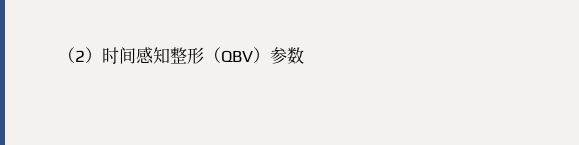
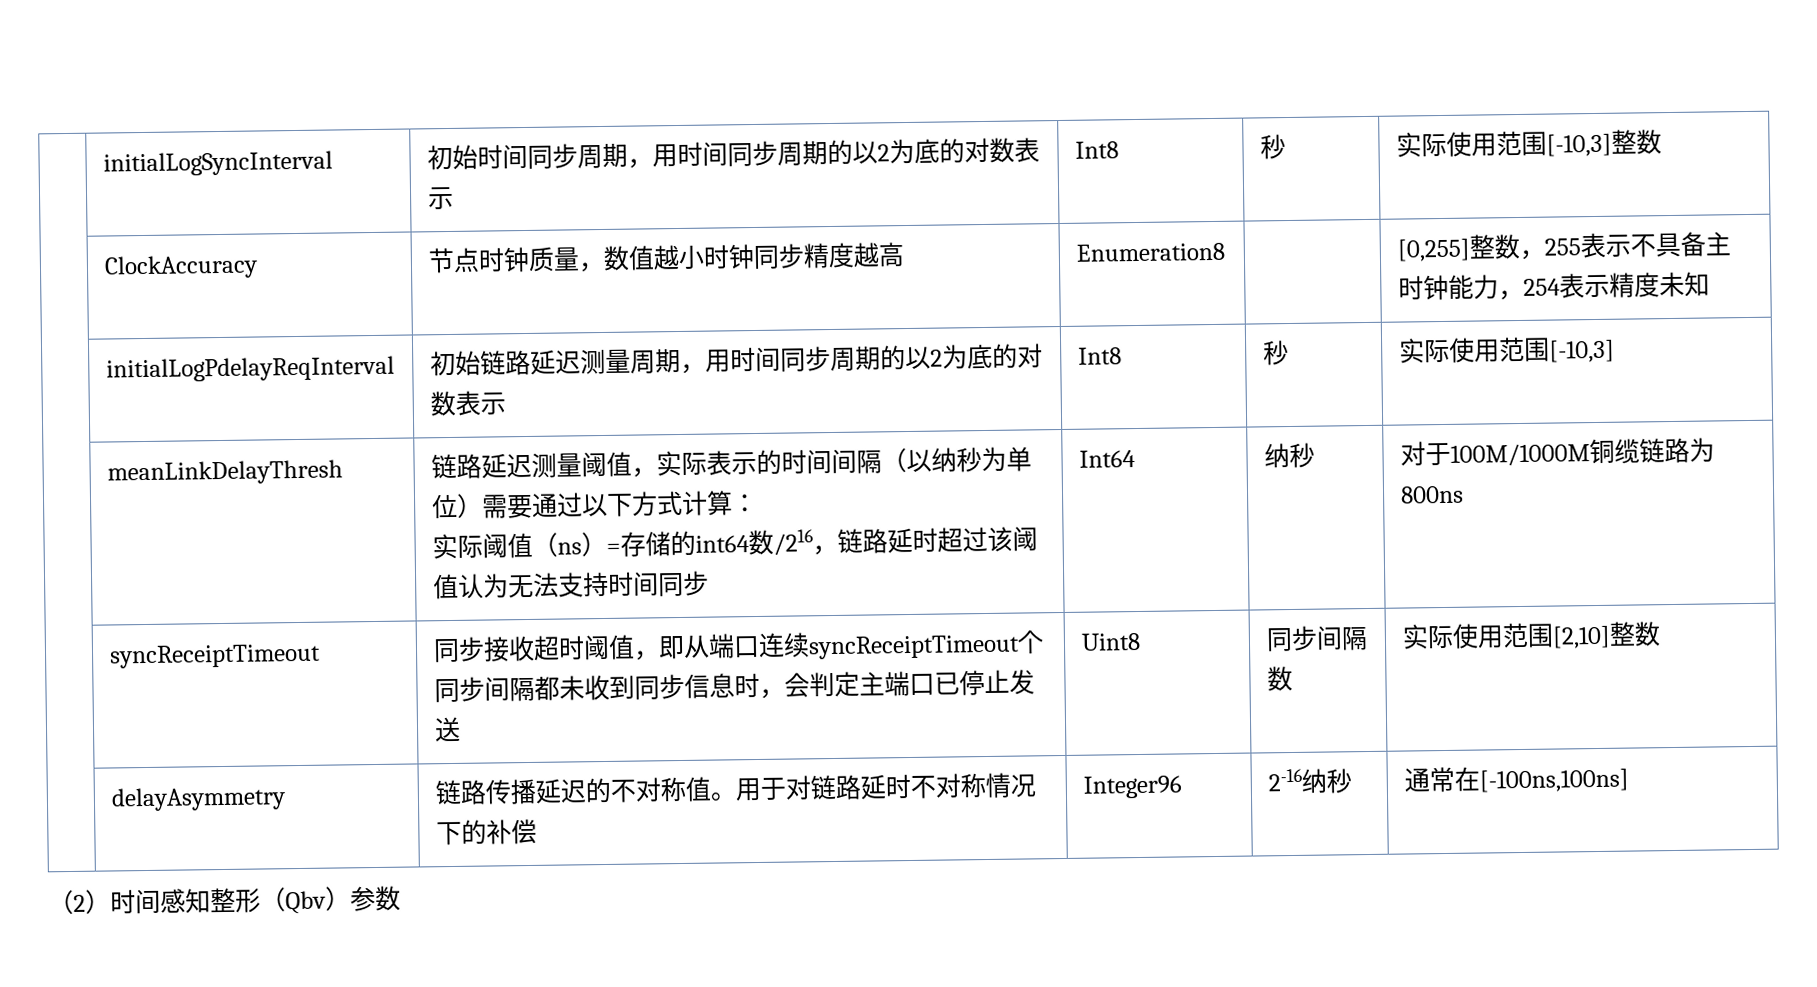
(58, 55) none -> [102,150,333,177] [426,137,1040,171] [426,186,454,210] [1074,141,1119,159] [1259,134,1286,160] [1395,129,1662,158] [103,254,259,280] [427,242,905,274] [1075,242,1225,262] [1396,231,1731,262] [1397,271,1710,301] [105,355,395,383] [429,343,1043,377] [429,390,506,417] [1077,347,1122,365] [1262,340,1289,366] [1398,336,1615,364] [106,459,343,486] [430,446,1032,480] [430,490,758,519] [431,526,1038,560] [432,570,709,600] [1078,450,1135,468] [1263,442,1315,469] [1399,437,1715,467] [1399,485,1464,504] [108,643,320,669] [432,630,1044,663] [433,669,1035,703] [433,716,461,743] [1080,632,1141,651] [1265,625,1368,652] [1266,665,1293,692] [1401,621,1661,650] [110,786,287,812] [434,772,1036,806] [435,818,537,846] [1082,775,1183,799] [1267,768,1352,794] [1403,766,1629,793] | initialLogSyncInterval | 初始时间同步周期，用时间同步周期的以2为底的对数表示 | Int8 | 秒 | 实际使用范围[-10,3]整数 // | ClockAccuracy | 节点时钟质量，数值越小时钟同步精度越高 | Enumeration8 | | [0,255]整数，255表示不具备主时钟能力，254表示精度未知 // | initialLogPdelayReqInterval | 初始链路延迟测量周期，用时间同步周期的以2为底的对数表示 | Int8 | 秒 | 实际使用范围[-10,3] // | meanLinkDelayThresh | 链路延迟测量阈值，实际表示的时间间隔（以纳秒为单位）需要通过以下方式计算： // 实际阈值（ns）=存储的int64数/216，链路延时超过该阈值认为无法支持时间同步 | Int64 | 纳秒 | 对于100M/1000M铜缆链路为800ns // | syncReceiptTimeout | 同步接收超时阈值，即从端口连续syncReceiptTimeout个同步间隔都未收到同步信息时，会判定主端口已停止发送 | Uint8 | 同步间隔数 | 实际使用范围[2,10]整数 // | delayAsymmetry | 链路传播延迟的不对称值。用于对链路延时不对称情况下的补偿 | Integer96 | 2-16纳秒 | 通常在[-100ns,100ns] //
[221,50,253,62] QBV -> [285,890,326,915] Qbv

